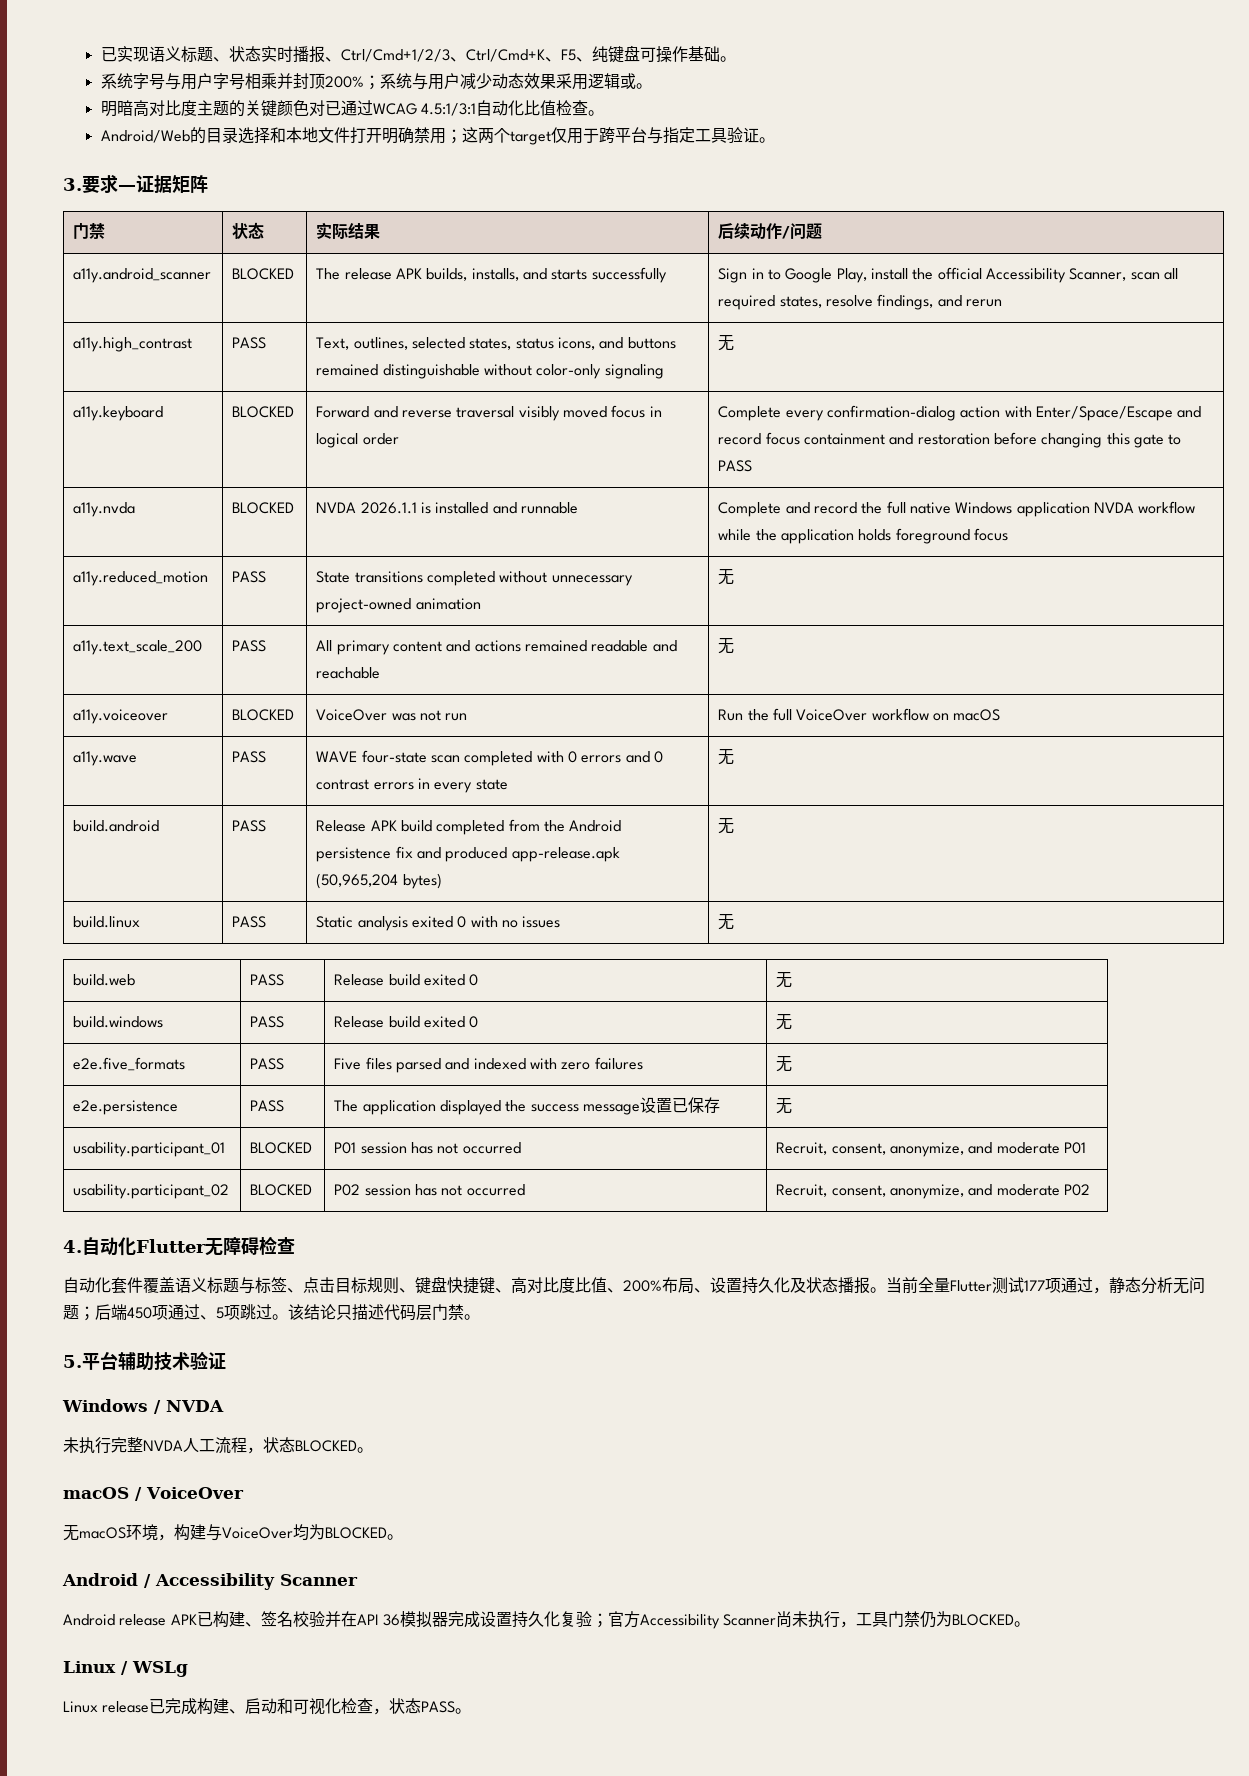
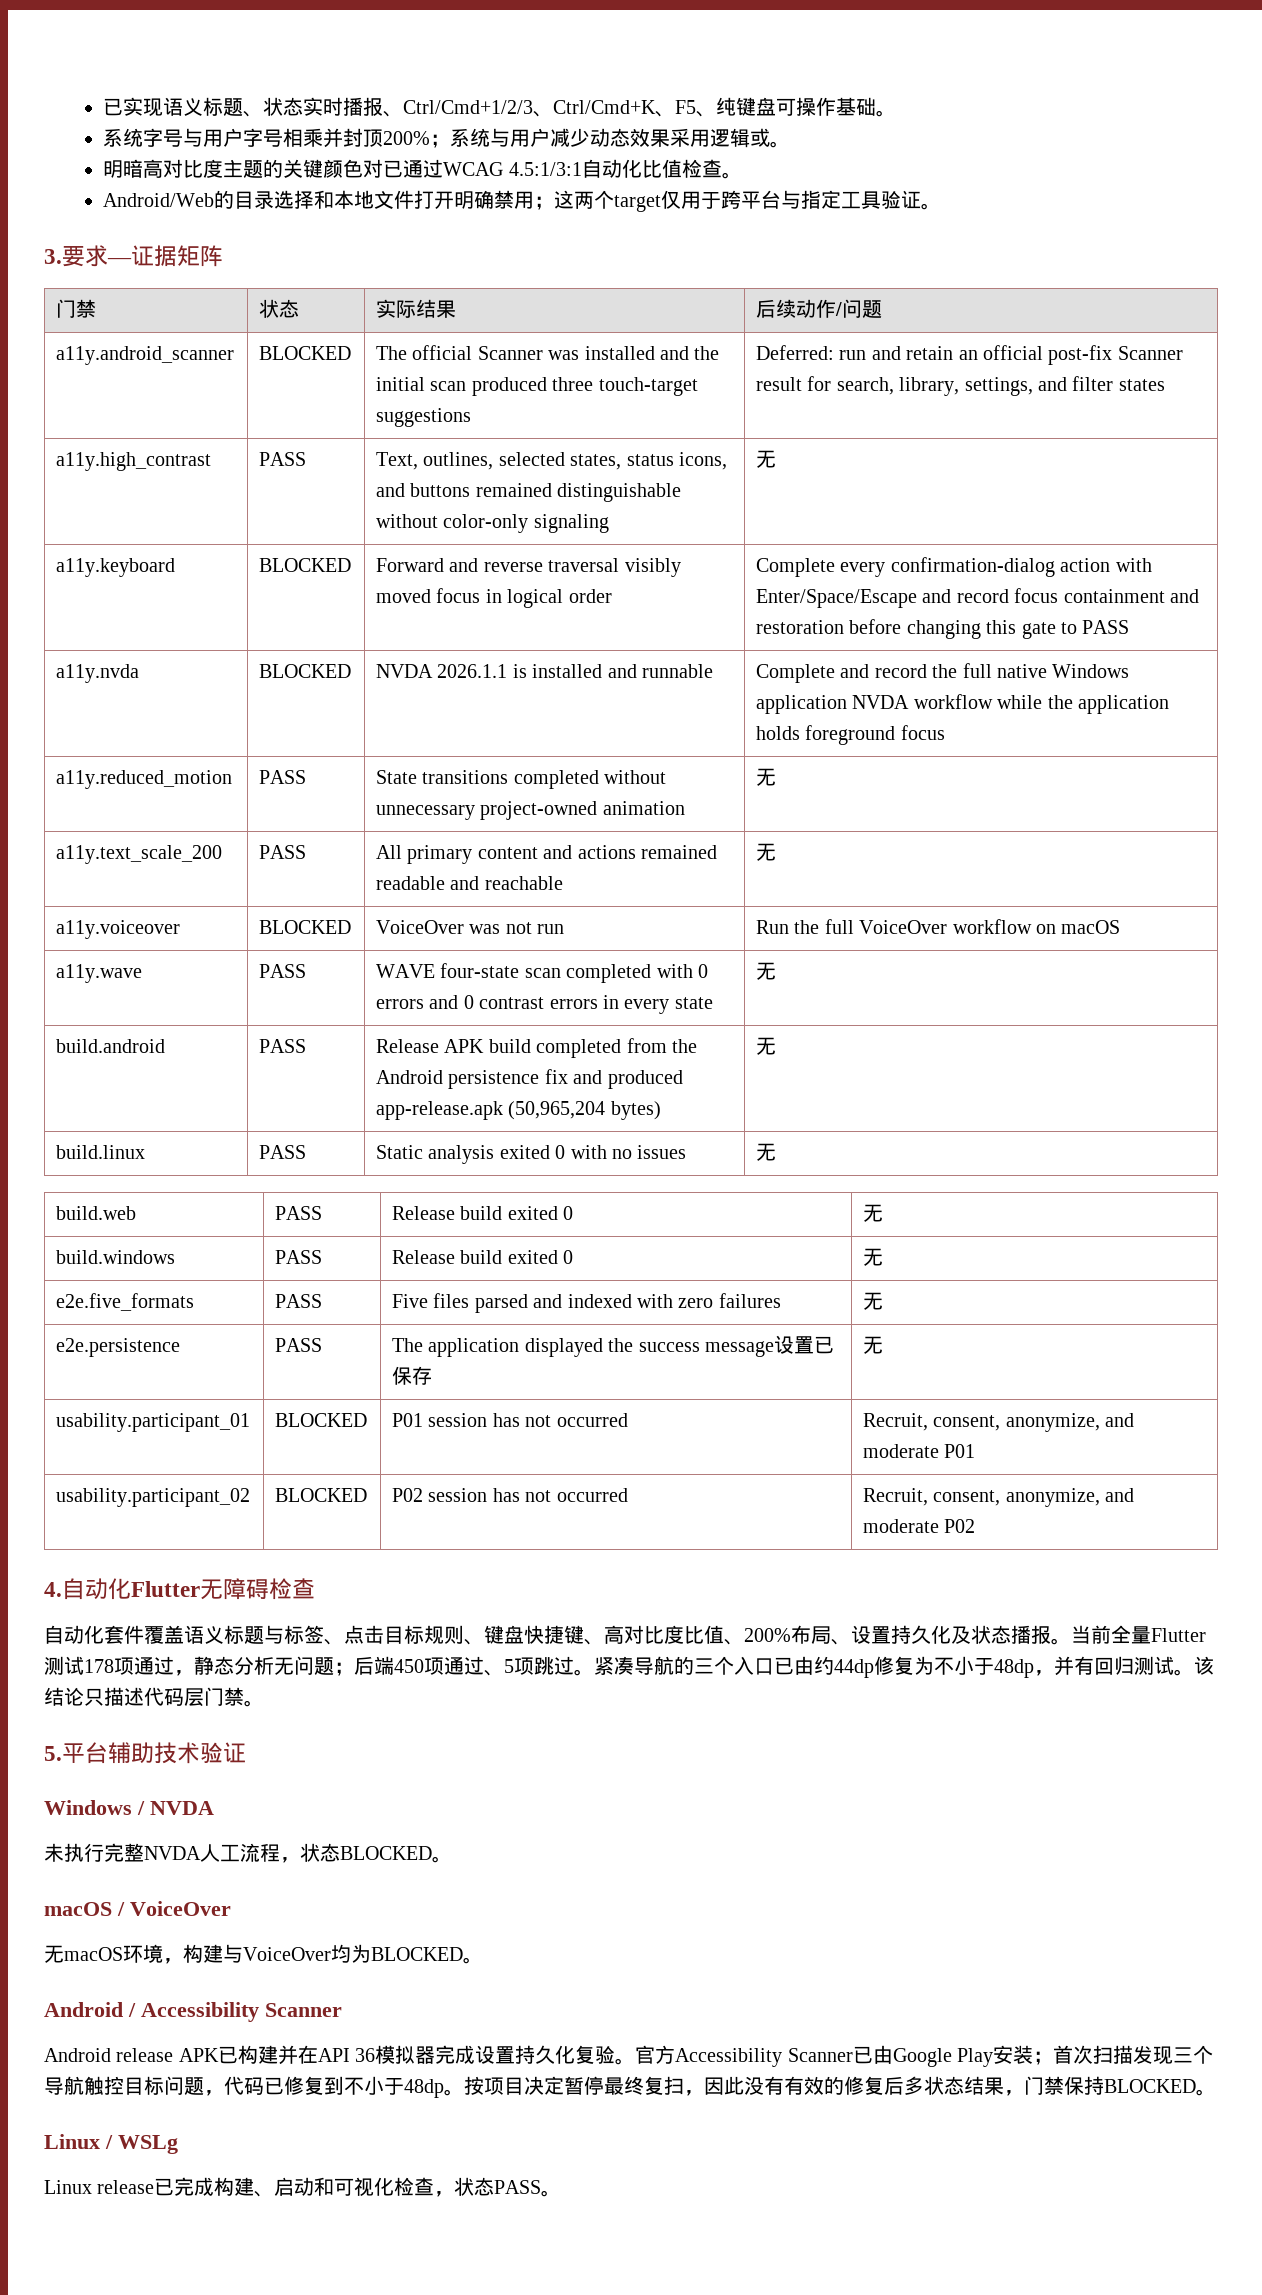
[344,267,667,283] [718,267,1178,283] [718,294,1002,310] release APK builds, installs, and starts successfully | Sign in to Google Play, install the official Accessibility Scanner, scan all required states, resolve findings, and rerun -> [412,345,720,360] [376,377,698,396] [376,408,472,427] [756,345,1183,365] [756,376,1165,396] official Scanner was installed and the initial scan produced three touch-target suggestions | Deferred: run and retain an official post-fix Scanner result for search, library, settings, and filter states
[1024,1280,1045,1291] 177 -> [84,1659,114,1673] 178
(288, 1317) none -> [594,1656,1194,1678] 紧凑导航的三个入口已由约44dp修复为不小于48dp，并有回归测试。
[244,1611,325,1627] 、签名校验 -> (278, 2054) none
[591,1613,608,1628] ； -> [615,2058,636,2065] 。
[776,1611,953,1628] 尚未执行，工具门禁仍为 -> [852,2045,1213,2067] [44,2076,1104,2098] 已由Google Play安装；首次扫描发现三个导航触控目标问题，代码已修复到不小于48dp。按项目决定暂停最终复扫，因此没有有效的修复后多状态结果，门禁保持

